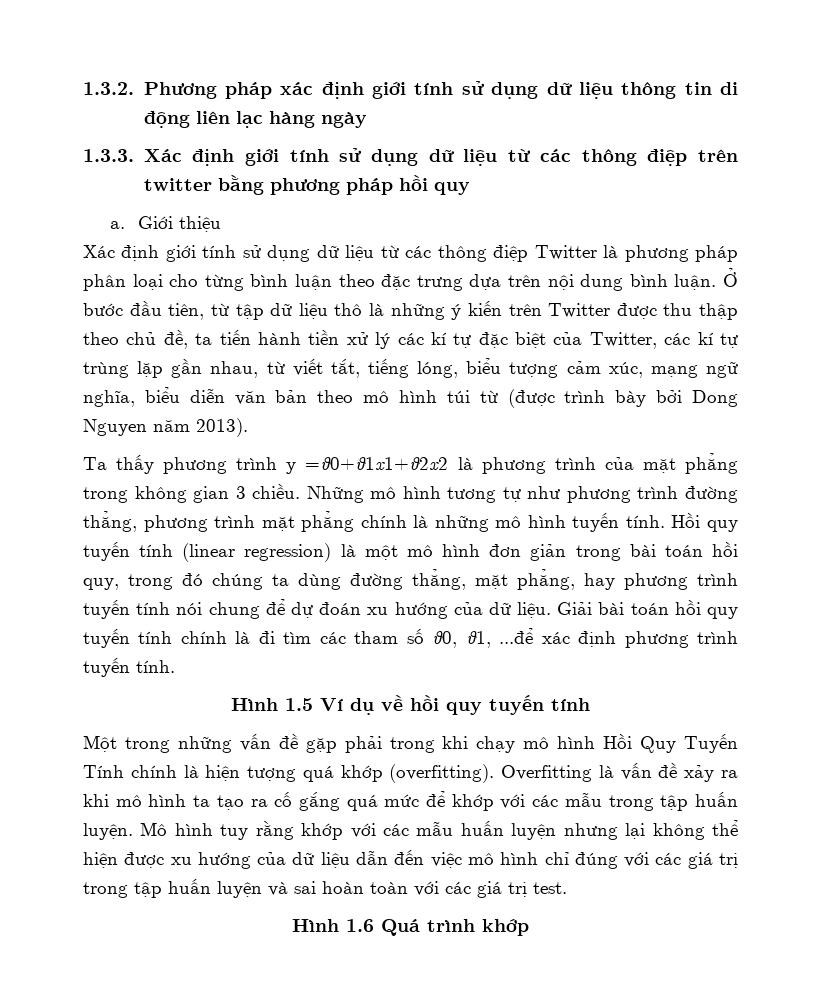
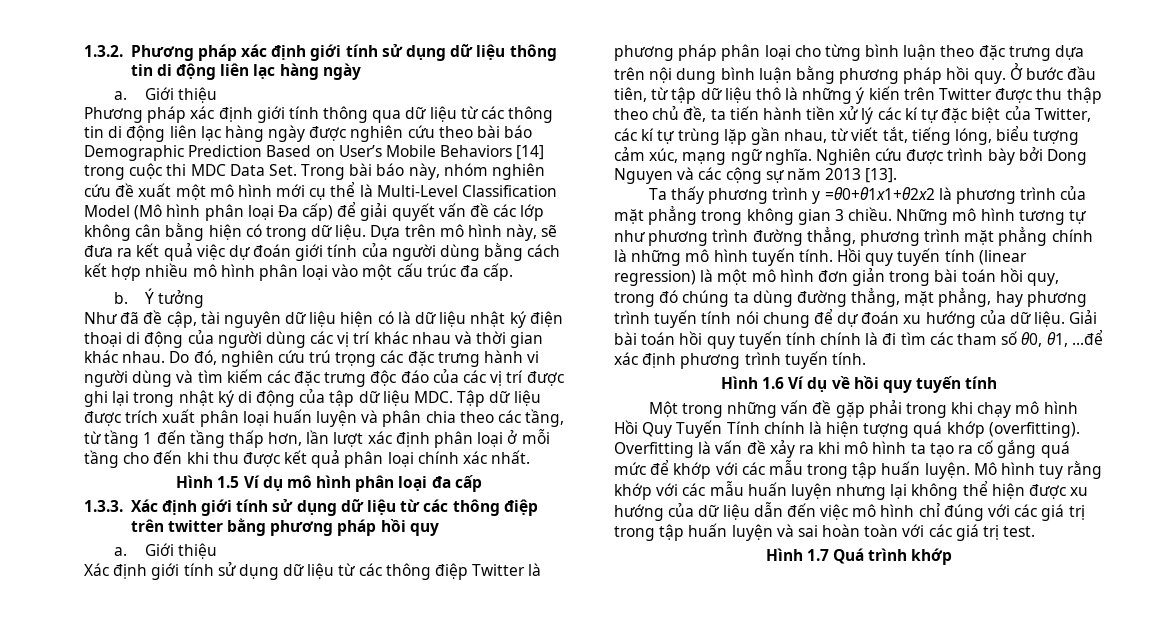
(367, 119) none -> [114,87,217,103] [84,106,554,123] [84,125,533,142] [84,145,545,161] [84,163,546,180] [84,182,558,200] [84,202,545,221] [84,223,558,241] [84,243,561,261] [84,263,514,281] [114,288,204,308] [84,310,563,328] [84,330,544,348] [84,350,540,367] [84,369,564,387] [84,389,541,407] [84,409,565,427] [84,429,550,448] [84,450,531,468] [176,475,482,492] // a. Giới thiệu // Phương pháp xác định giới tính thông qua dữ liệu từ các thông tin di động liên lạc hàng ngày được nghiên cứu theo bài báo Demographic Prediction Based on User’s Mobile Behaviors [14] trong cuộc thi MDC Data Set. Trong bài báo này, nhóm nghiên cứu đề xuất một mô hình mới cụ thể là Multi-Level Classification Model (Mô hình phân loại Đa cấp) để giải quyết vấn đề các lớp không cân bằng hiện có trong dữ liệu. Dựa trên mô hình này, sẽ đưa ra kết quả việc dự đoán giới tính của người dùng bằng cách kết hợp nhiều mô hình phân loại vào một cấu trúc đa cấp. // b. Ý tưởng // Như đã đề cập, tài nguyên dữ liệu hiện có là dữ liệu nhật ký điện thoại di động của người dùng các vị trí khác nhau và thời gian khác nhau. Do đó, nghiên cứu trú trọng các đặc trưng hành vi người dùng và tìm kiếm các đặc trưng độc đáo của các vị trí được ghi lại trong nhật ký di động của tập dữ liệu MDC. Tập dữ liệu được trích xuất phân loại huấn luyện và phân chia theo các tầng, từ tầng 1 đến tầng thấp hơn, lần lượt xác định phân loại ở mỗi tầng cho đến khi thu được kết quả phân loại chính xác nhất. // Hình 1.5 Ví dụ mô hình phân loại đa cấp
[674,274,717,290] luận. -> [758,66,1006,84] luận bằng phương pháp hồi quy.
[83,387,555,408] nghĩa, biểu diễn văn bản theo mô hình túi từ (được -> [764,148,944,165] nghĩa. Nghiên cứu được
[153,418,248,437] năm 2013). -> [677,167,898,184] và các cộng sự năm 2013 [13].
[285,698,313,711] 1.5 -> [761,377,784,389] 1.6
[346,919,374,932] 1.6 -> [806,549,829,561] 1.7

